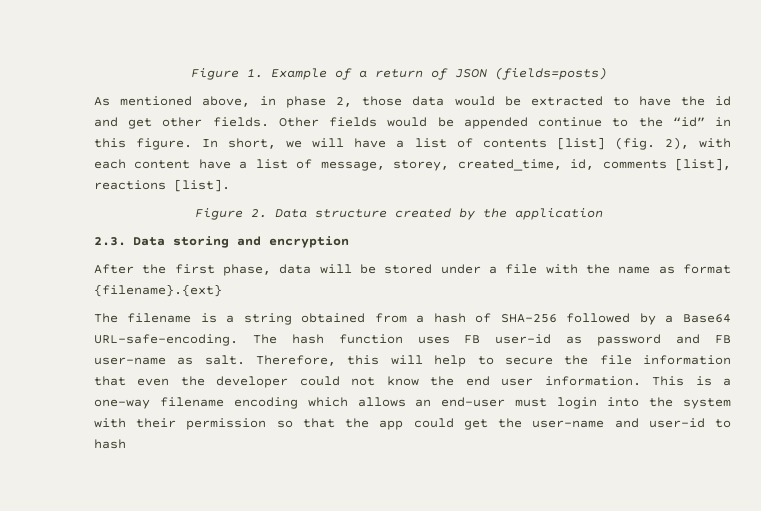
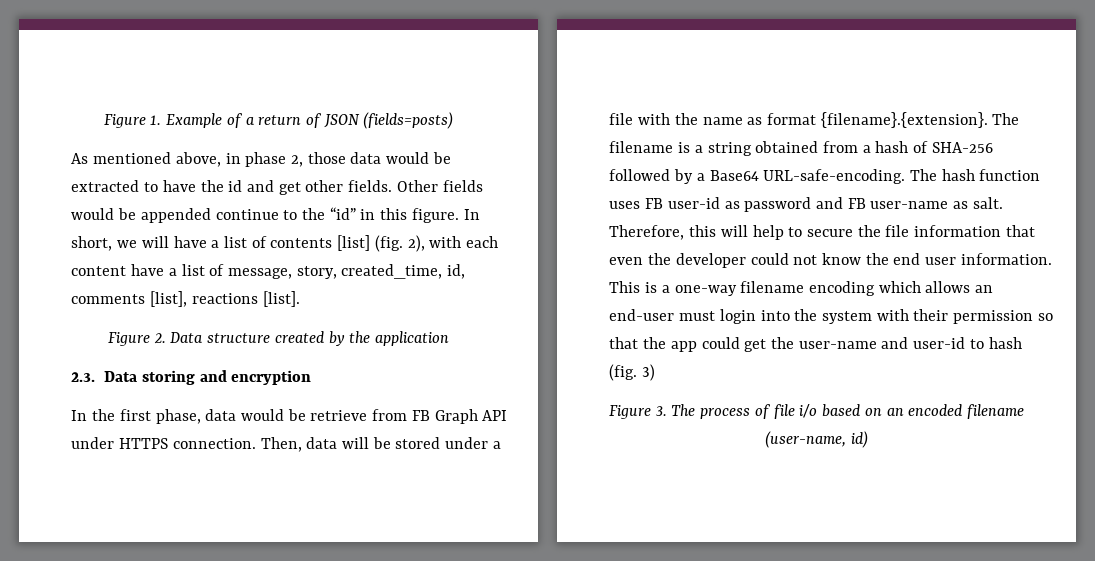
[393,160,450,171] storey, -> [296,266,337,279] story,
[93,264,134,274] After -> [71,410,88,421] In
(312, 269) none -> [240,409,508,424] [71,437,338,452] would be retrieve from FB Graph API under HTTPS connection. Then, data
[93,284,222,297] {filename}.{ext} // -> [820,112,988,128] {filename}.{extension}.
(126, 444) none -> [609,364,656,381] [609,404,1024,419] [765,431,868,448] (fig. 3) // Figure 3. The process of file i/o based on an encoded filename (user-name, id)

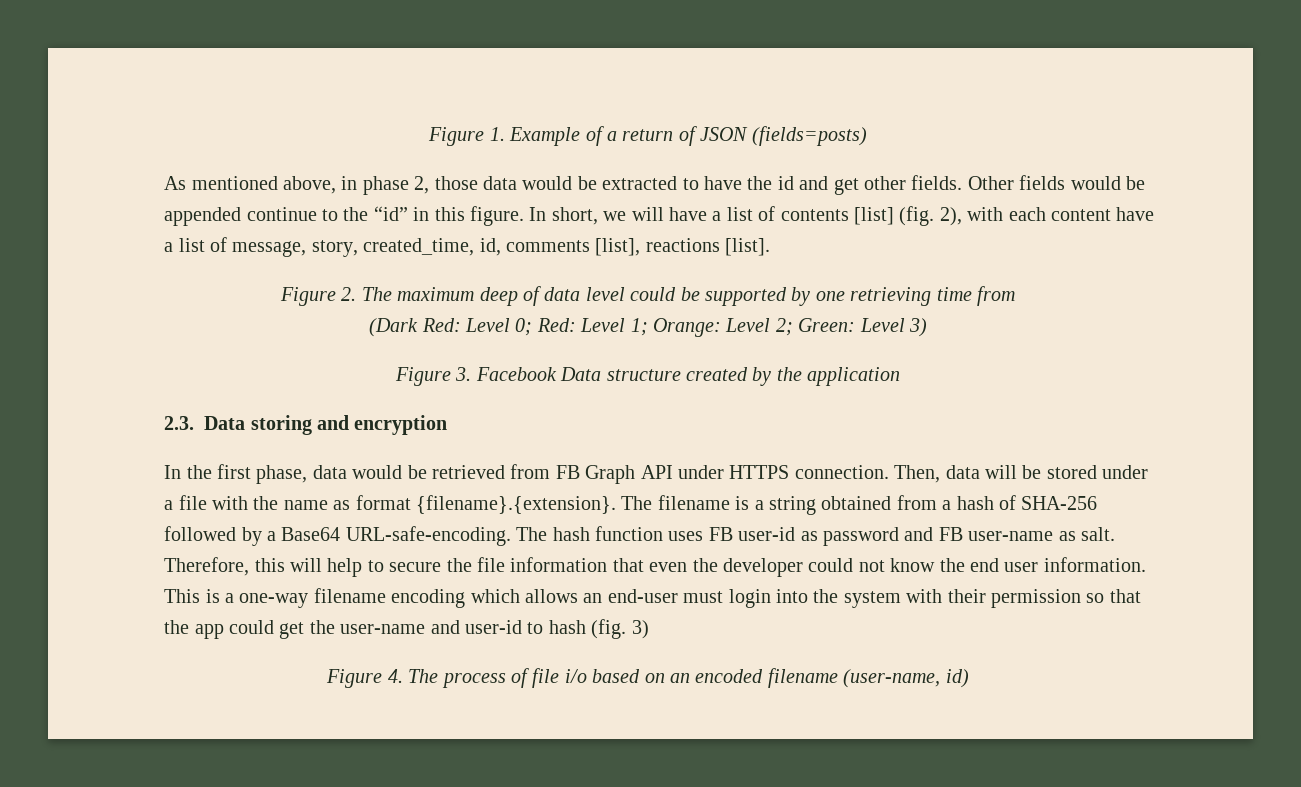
(166, 338) none -> [361,286,1015,306] [369,318,927,337] [394,367,557,386] The maximum deep of data level could be supported by one retrieving time from // (Dark Red: Level 0; Red: Level 1; Orange: Level 2; Green: Level 3) // Figure 3. Facebook
[310,410,368,421] retrieve -> [431,465,505,479] retrieved
[655,406,667,416] 3. -> [387,669,403,683] 4.

